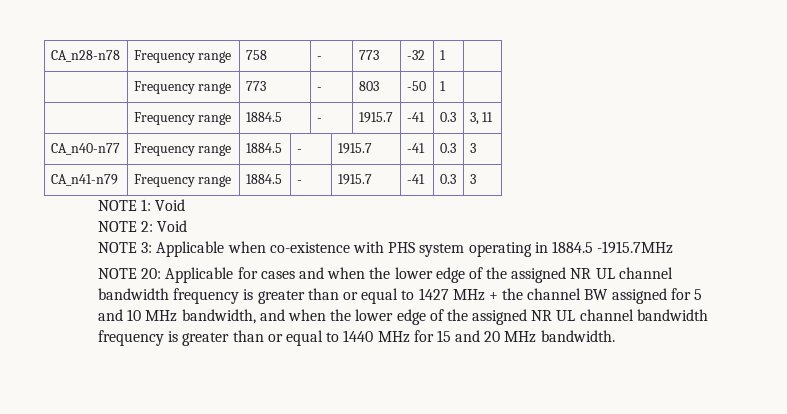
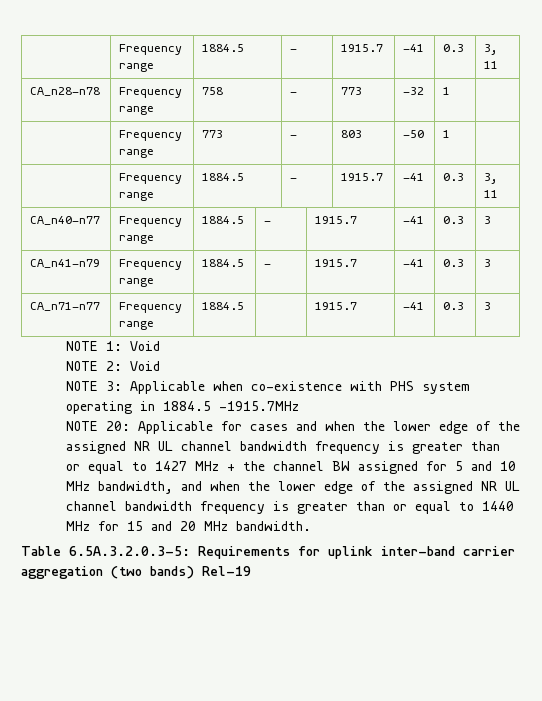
(50, 56) none -> [119,44,183,55] [119,63,155,72] [202,44,245,52] [290,49,298,52] [341,44,384,52] [403,44,425,52] [443,44,465,52] [484,44,499,55] [484,61,499,69] | Frequency range | 1884.5 | - | 1915.7 | -41 | 0.3 | 3, 11 //
(476, 179) none -> [30,302,101,311] [119,302,183,313] [119,321,155,330] [202,302,245,310] [315,302,358,310] [403,302,425,310] [443,302,465,310] [484,302,492,310] // CA_n71-n77 | Frequency range | 1884.5 | | 1915.7 | -41 | 0.3 | 3
(615, 336) none -> [21,546,515,559] [21,566,251,579] // Table 6.5A.3.2.0.3-5: Requirements for uplink inter-band carrier aggregation (two bands) Rel-19

